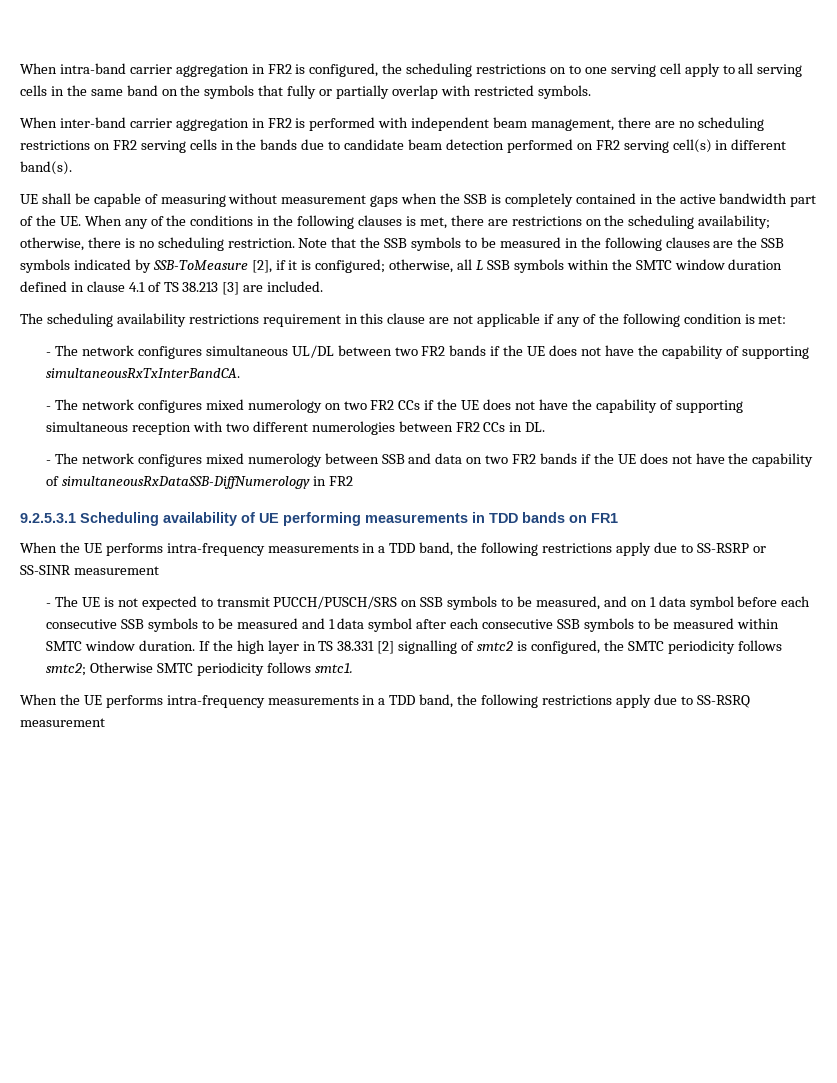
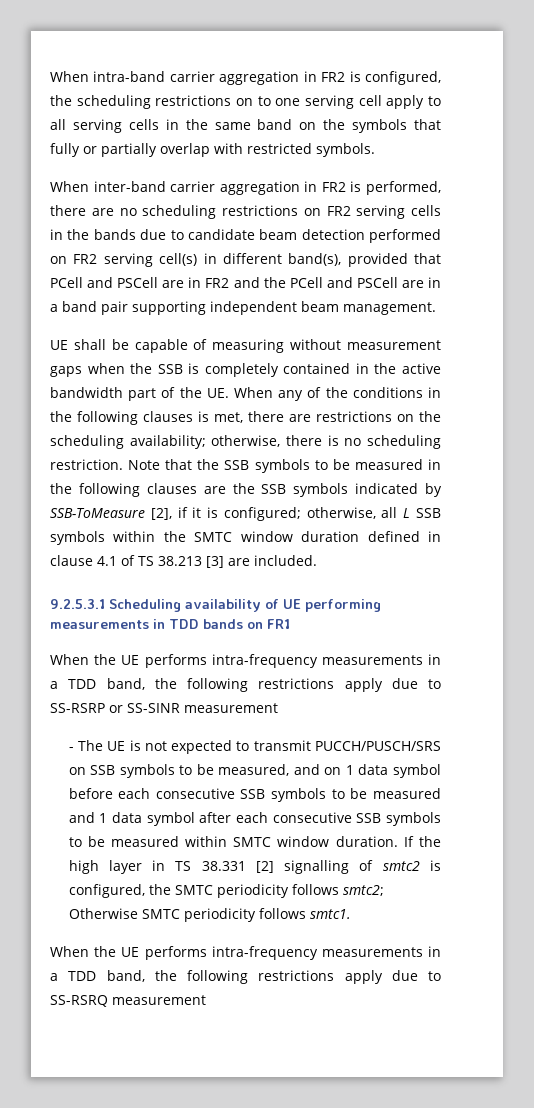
[309,117,615,131] performed with independent beam management, -> [366,181,441,195] performed,
[20,161,72,175] band(s). -> [288,253,441,267] [50,277,441,288] [50,301,436,315] band(s), provided that PCell and PSCell are in FR2 and the PCell and PSCell are in a band pair supporting independent beam management.
[20,313,787,327] [46,345,809,359] [46,368,241,378] [46,399,743,413] [46,421,546,435] [46,453,814,467] [46,476,353,489] // The scheduling availability restrictions requirement in this clause are not applicable if any of the following condition is met: // - The network configures simultaneous UL/DL between two FR2 bands if the UE does not have the capability of supporting simultaneousRxTxInterBandCA. // - The network configures mixed numerology on two FR2 CCs if the UE does not have the capability of supporting simultaneous reception with two different numerologies between FR2 CCs in DL. // - The network configures mixed numerology between SSB and data on two FR2 bands if the UE does not have the capability of simultaneousRxDataSSB-DiffNumerology in FR2 -> (317, 560) none

